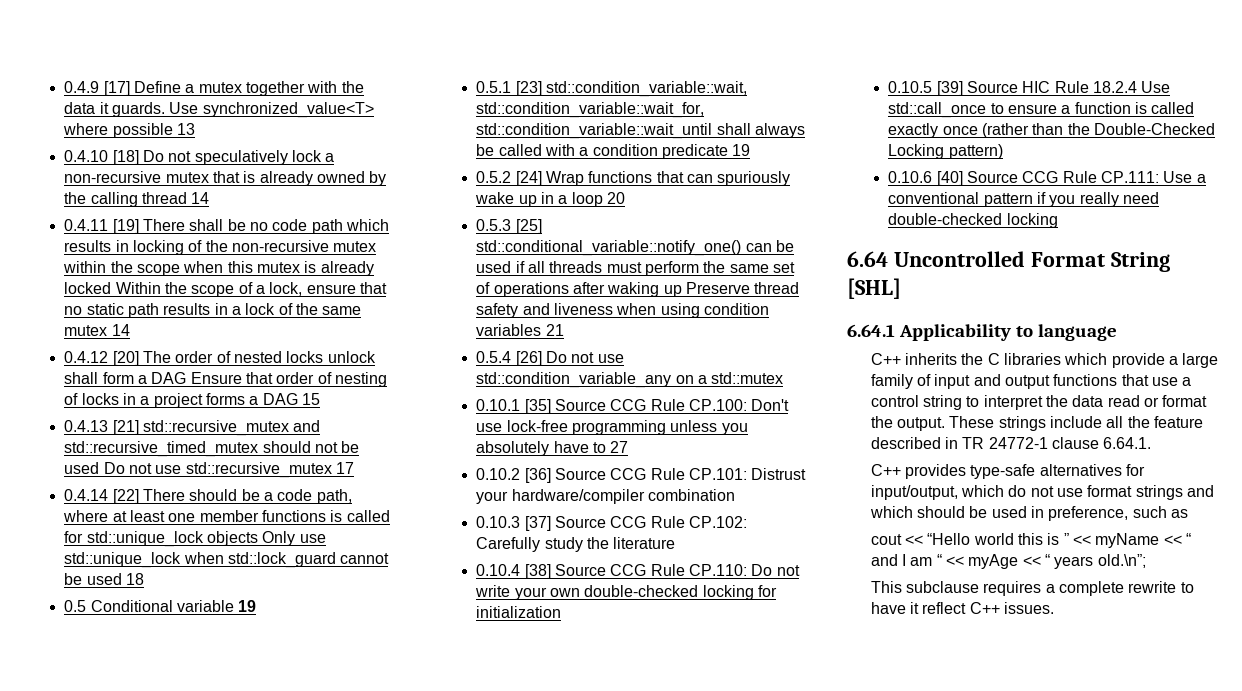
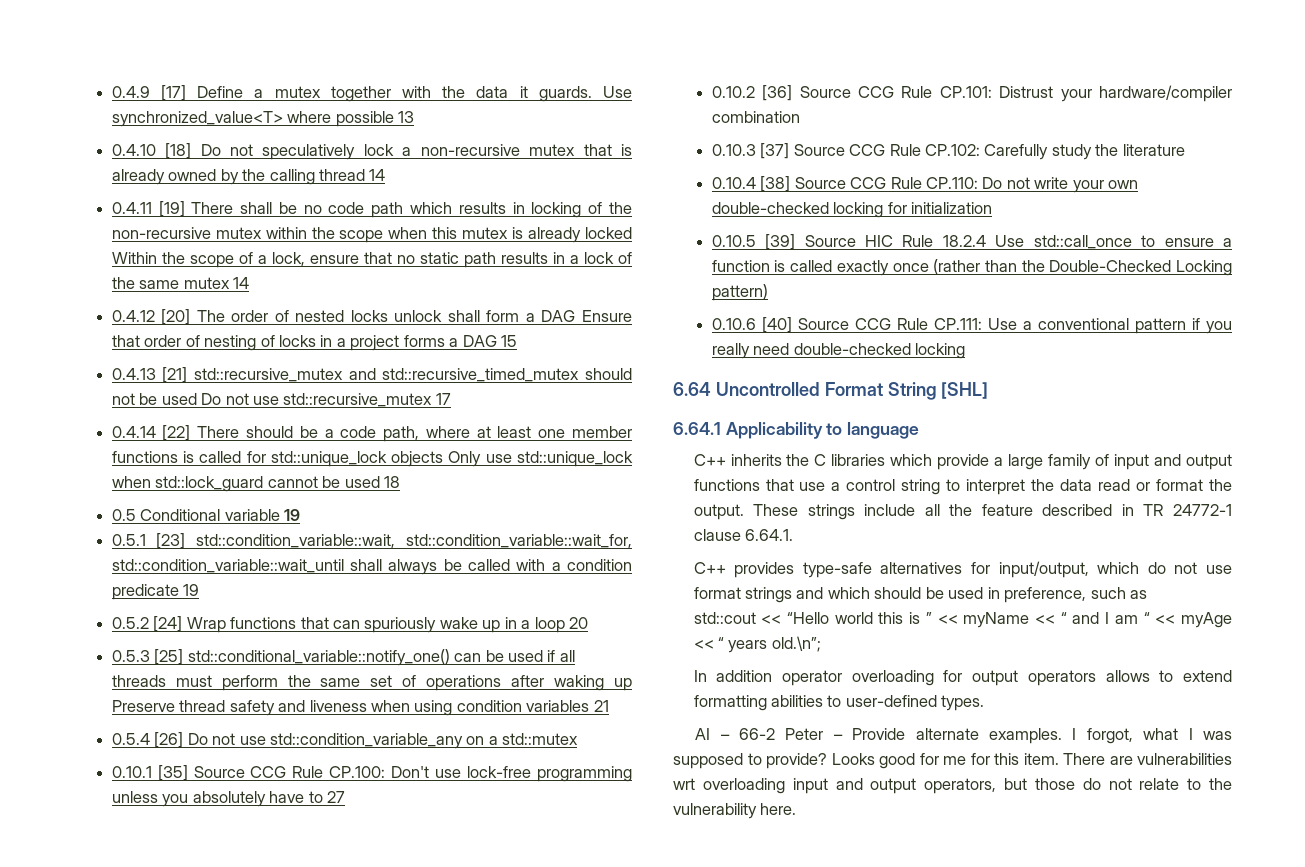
[870,534,902,545] cout -> [693,612,756,624] std::cout
[870,581,1194,596] [870,602,1055,614] This subclause requires a complete rewrite to have it reflect C++ issues. -> [693,670,1232,686] [693,695,985,711] [695,728,1232,744] [673,753,1232,769] [673,778,1232,794] [673,803,797,819] In addition operator overloading for output operators allows to extend formatting abilities to user-defined types. // AI – 66-2 Peter – Provide alternate examples. I forgot, what I was supposed to provide? Looks good for me for this item. There are vulnerabilities wrt overloading input and output operators, but those do not relate to the vulnerability here.

